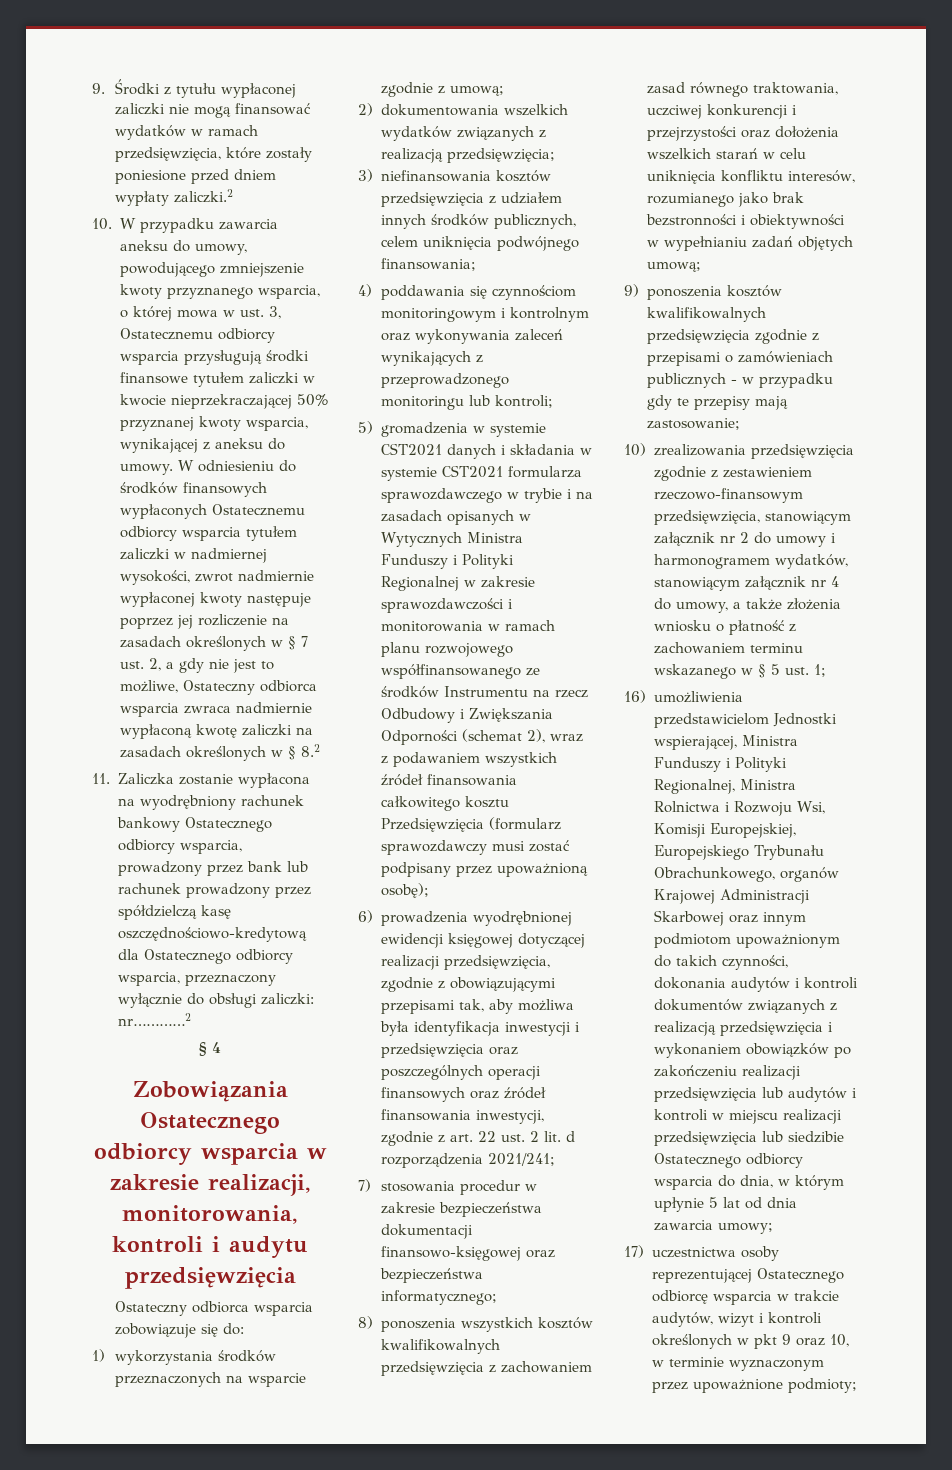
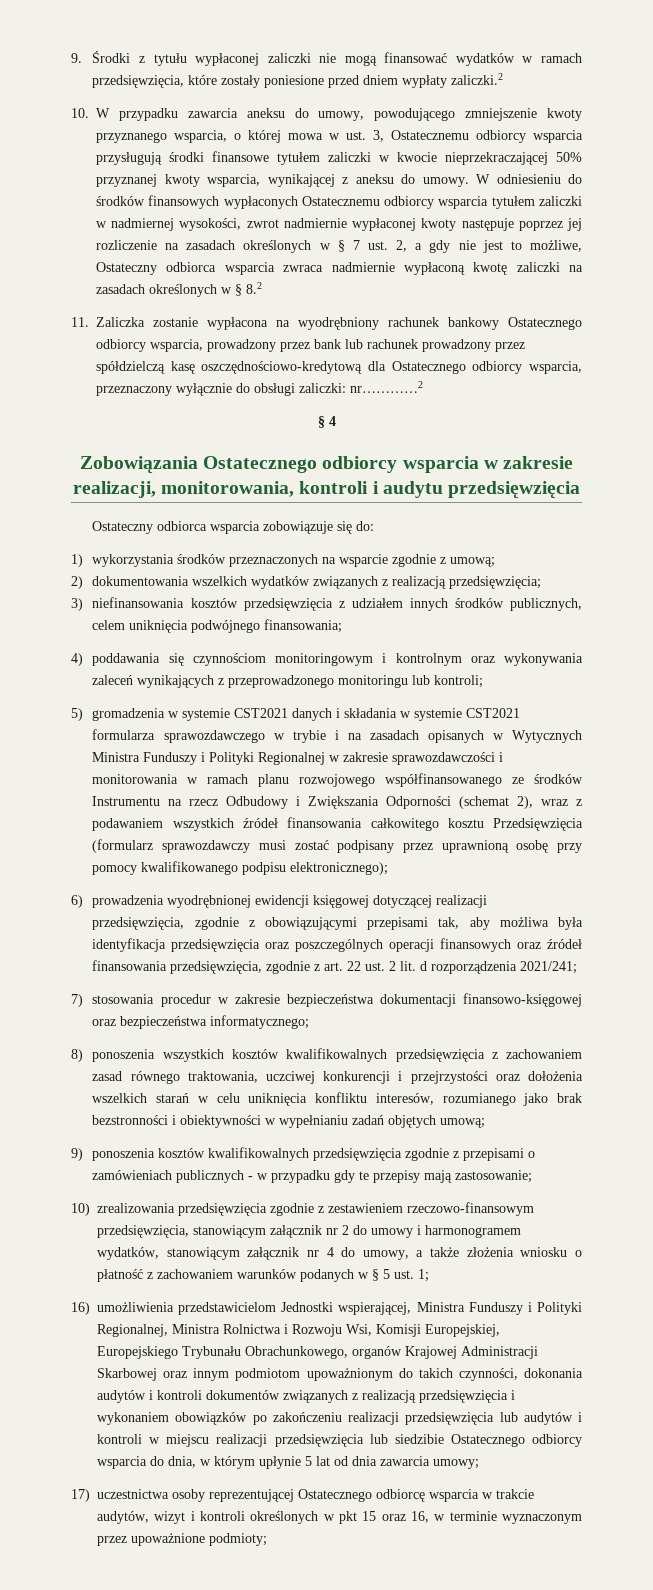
[496,863,588,877] [380,883,429,898] upoważnioną osobę); -> [441,840,582,853] [92,861,389,875] uprawnioną osobę przy pomocy kwalifikowanego podpisu elektronicznego);
[504,1022,580,1036] inwestycji i -> (167, 945) none
[475,1110,544,1124] inwestycji, -> [170,961,263,974] przedsięwzięcia,
[749,643,803,653] [653,664,736,679] terminu wskazanego -> [237,1269,354,1282] warunków podanych
[781,1334,849,1347] 9 oraz 10, -> [362,1511,429,1523] 15 oraz 16,

